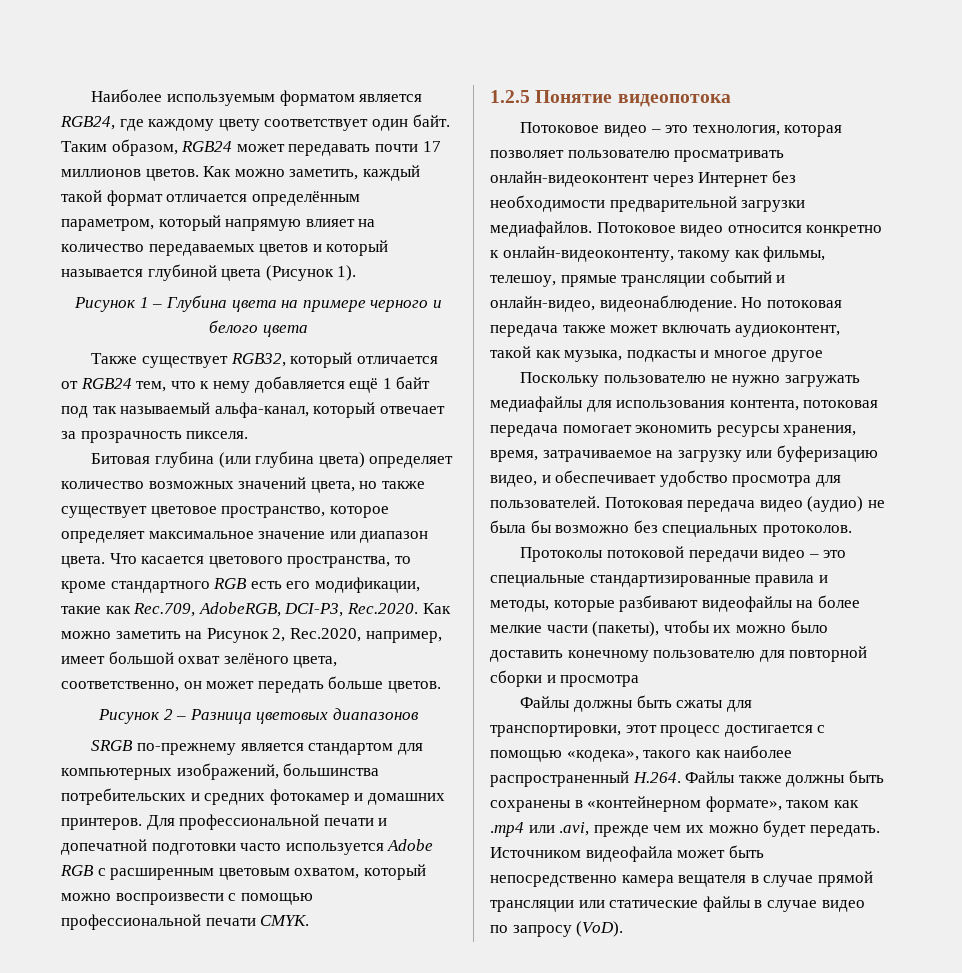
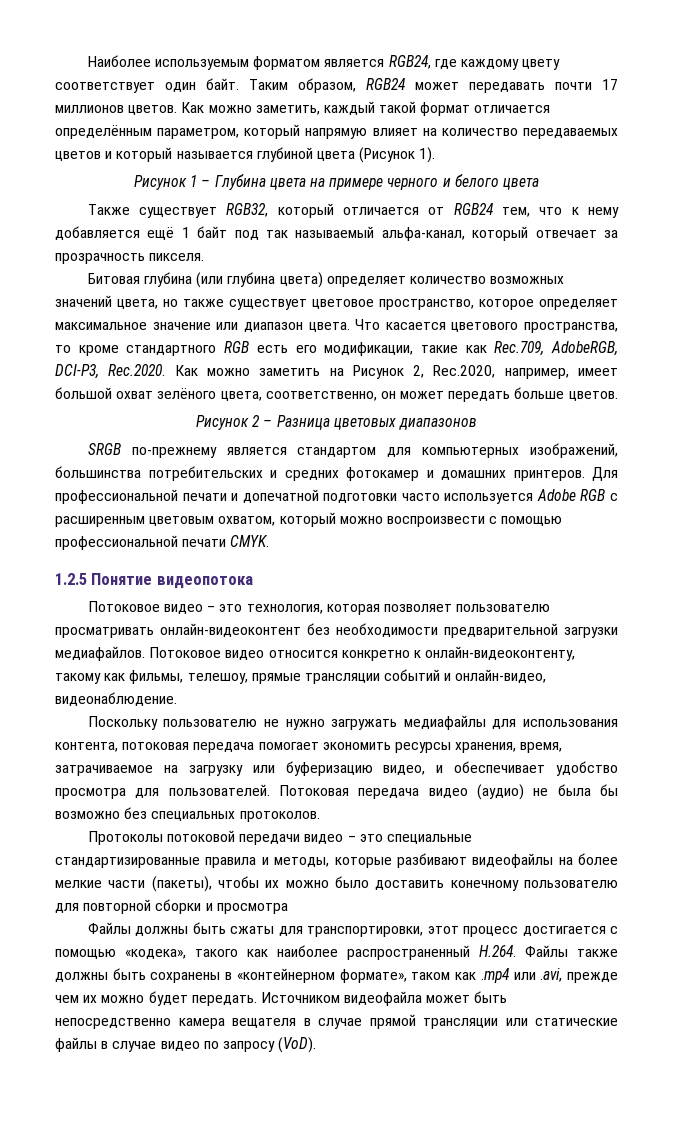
[652,172,769,187] через Интернет -> (301, 630) none
[741,297,842,308] [490,325,841,337] [490,346,823,362] Но потоковая передача также может включать аудиоконтент, такой как музыка, подкасты и многое другое -> (177, 699) none

